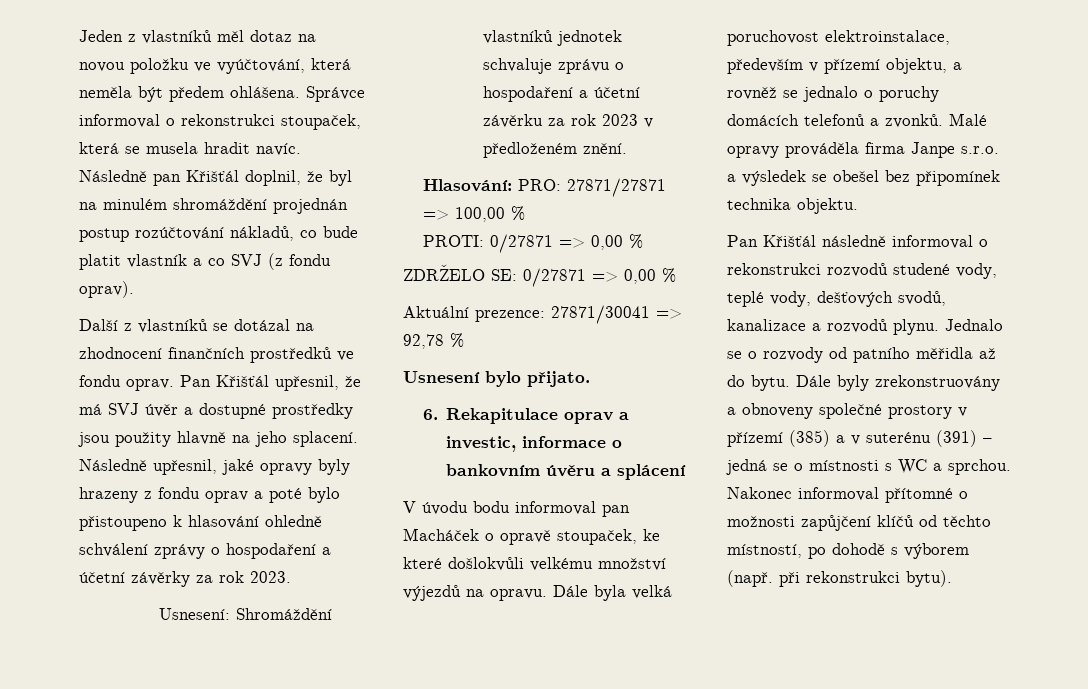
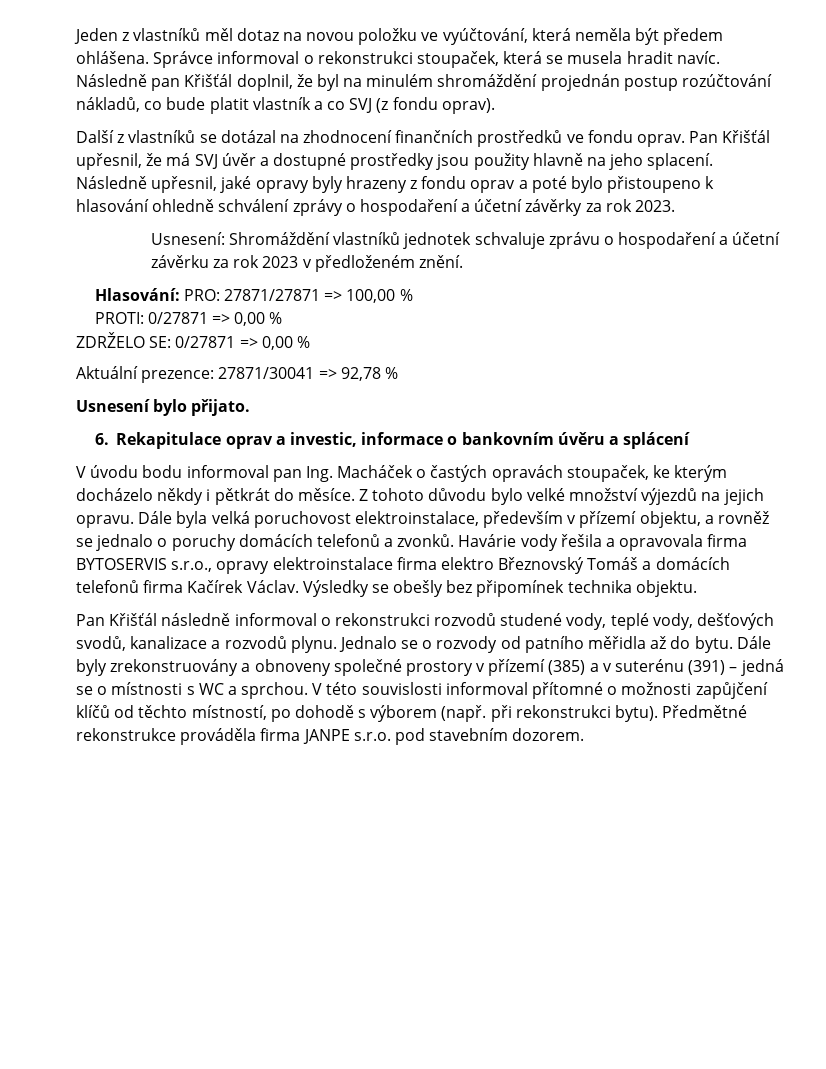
(630, 511) none -> [305,466,333,482] Ing.
[500,529,660,545] [403,557,593,571] opravě stoupaček, ke které došlokvůli velkému -> [430,465,728,482] [76,488,565,505] častých opravách stoupaček, ke kterým docházelo někdy i pětkrát do měsíce. Z tohoto důvodu bylo velké
(484, 593) none -> [723,488,764,505] jejich
[949,113,987,126] [727,142,999,158] [727,170,879,186] Malé opravy prováděla firma Janpe s.r.o. a výsledek se obešel -> [458,534,748,551] [76,557,730,574] [76,580,444,597] Havárie vody řešila a opravovala firma BYTOSERVIS s.r.o., opravy elektroinstalace firma elektro Březnovský Tomáš a domácích telefonů firma Kačírek Václav. Výsledky se obešly
[727,487,792,499] Nakonec -> [312,682,442,695] V této souvislosti
(952, 578) none -> [662,705,748,718] [76,728,585,745] Předmětné rekonstrukce prováděla firma JANPE s.r.o. pod stavebním dozorem.

